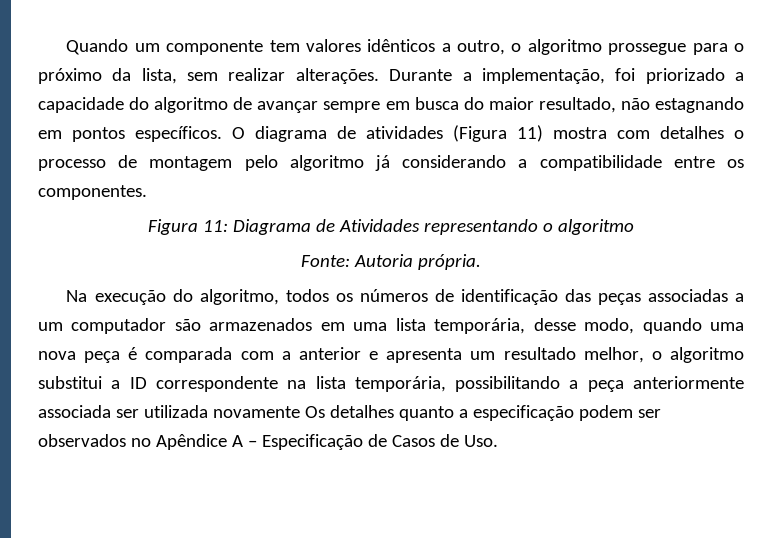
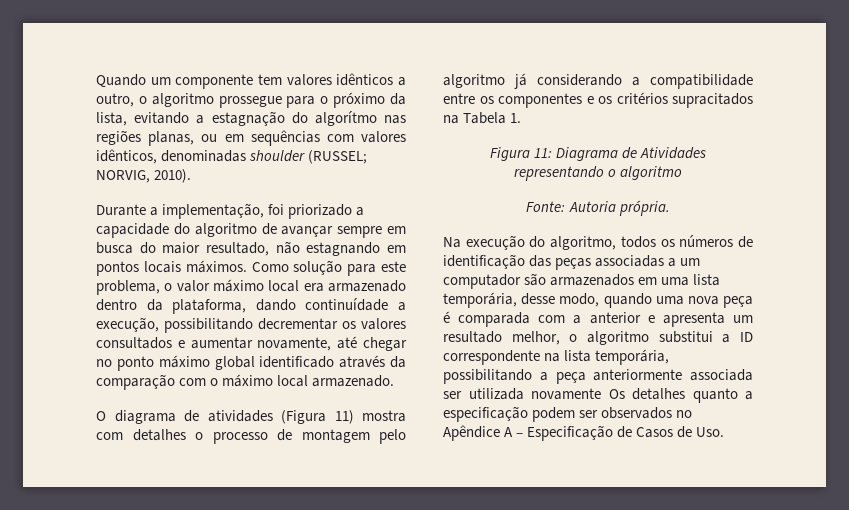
[187,68,379,84] sem realizar alterações. -> [134,111,406,126] [96,130,406,146] [96,149,368,164] [96,169,192,183] evitando a estagnação do algorítmo nas regiões planas, ou em sequências com valores idênticos, denominadas shoulder (RUSSEL; NORVIG, 2010). //
[135,126,222,142] específicos. -> [143,260,406,276] [96,279,406,295] [96,298,406,314] [96,317,406,333] [96,336,408,351] [96,355,406,371] [96,374,395,390] locais máximos. Como solução para este problema, o valor máximo local era armazenado dentro da plataforma, dando continuídade a execução, possibilitando decrementar os valores consultados e aumentar novamente, até chegar no ponto máximo global identificado através da comparação com o máximo local armazenado. //
[38,185,147,200] componentes. -> [498,92,753,108] [443,112,522,124] componentes e os critérios supracitados na Tabela 1.

